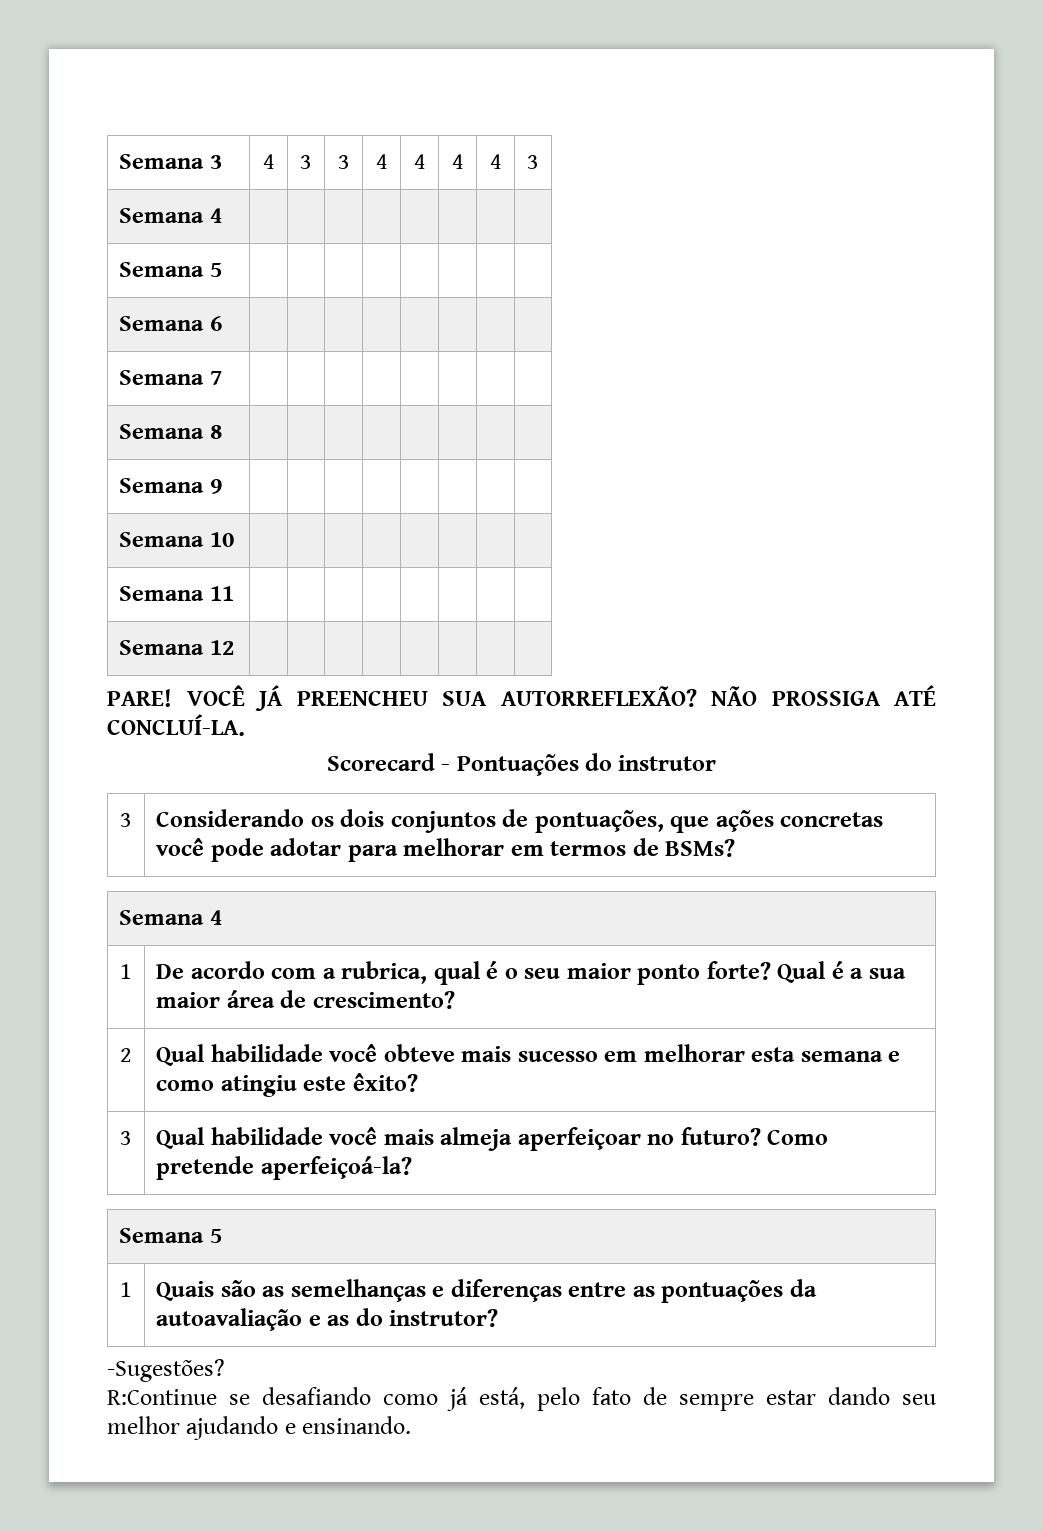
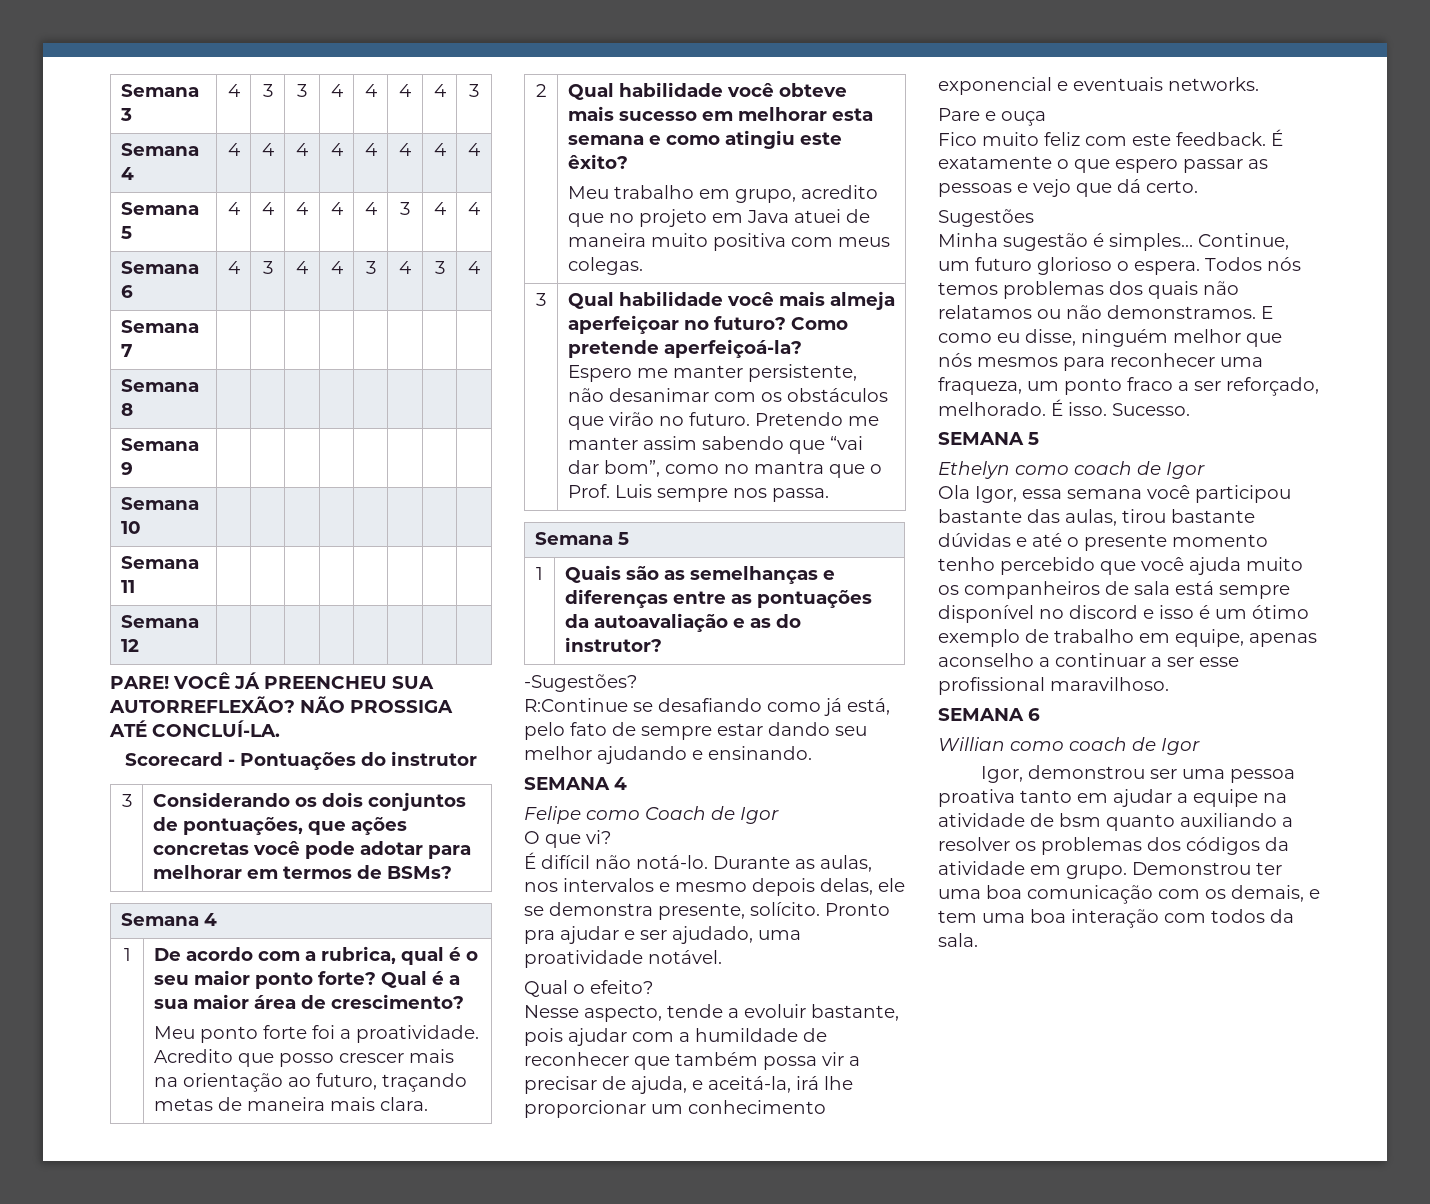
[119,262,222,277] [119,316,222,331] | | | | | | | // Semana 5 | | | | | | | | // Semana 6 | | | | | | | | -> [227,143,240,156] [261,143,274,156] [296,143,308,156] [330,143,343,156] [364,143,377,156] [399,143,411,156] [433,143,446,156] [468,143,480,156] [120,202,199,215] [120,226,132,239] [227,202,240,215] [261,202,274,215] [296,202,308,215] [330,202,343,215] [364,202,377,215] [400,202,410,215] [433,202,446,215] [468,202,480,215] [120,261,199,274] [120,285,133,298] [227,261,240,274] [262,261,273,274] [296,261,308,274] [330,261,343,274] [365,261,376,274] [399,261,411,274] [434,261,445,274] [468,261,480,274] 4 | 4 | 4 | 4 | 4 | 4 | 4 | 4 // Semana 5 | 4 | 4 | 4 | 4 | 4 | 3 | 4 | 4 // Semana 6 | 4 | 3 | 4 | 4 | 3 | 4 | 3 | 4
(455, 1000) none -> [153,1025,479,1043] [153,1049,454,1067] [153,1073,467,1092] [153,1097,428,1111] // Meu ponto forte foi a proatividade. Acredito que posso crescer mais na orientação ao futuro, traçando metas de maneira mais clara.
(418, 1082) none -> [567,185,878,203] [567,209,870,227] [567,233,890,251] [567,257,643,275] // Meu trabalho em grupo, acredito que no projeto em Java atuei de maneira muito positiva com meus colegas.
(412, 1168) none -> [567,364,857,382] [567,388,888,402] [567,412,879,430] [567,436,863,454] [567,460,882,478] [567,484,829,502] // Espero me manter persistente, não desanimar com os obstáculos que virão no futuro. Pretendo me manter assim sabendo que “vai dar bom”, como no mantra que o Prof. Luis sempre nos passa.
(412, 1425) none -> [524,777,627,790] [524,806,779,824] [524,830,611,848] [524,852,872,872] [524,878,905,896] [524,902,890,920] [524,926,801,944] [524,950,722,968] [524,980,653,997] [524,1004,899,1022] [524,1028,827,1046] [524,1052,860,1070] [524,1076,853,1094] [524,1100,826,1118] [938,77,1259,95] [938,108,1046,126] [938,129,1283,146] [938,156,1268,173] [938,179,1198,197] [938,209,1034,227] [938,233,1289,251] [938,257,1301,275] [938,281,1239,299] [938,305,1273,319] [938,329,1282,347] [938,353,1263,371] [938,377,1319,396] [938,399,1190,416] [938,432,1039,445] [938,461,1205,479] [938,485,1291,503] [938,509,1255,526] [938,533,1268,551] [938,557,1303,575] [938,581,1290,599] [938,605,1309,623] [938,629,1317,647] [938,653,1239,667] [938,677,1169,695] [938,708,1040,721] [938,737,1200,755] [981,765,1296,783] [938,789,1287,807] [938,813,1293,831] [938,837,1289,855] [938,861,1282,879] [938,885,1320,904] [938,909,1294,928] [938,933,978,947] // SEMANA 4 // Felipe como Coach de Igor // O que vi? // É difícil não notá-lo. Durante as aulas, nos intervalos e mesmo depois delas, ele se demonstra presente, solícito. Pronto pra ajudar e ser ajudado, uma proatividade notável. // Qual o efeito? // Nesse aspecto, tende a evoluir bastante, pois ajudar com a humildade de reconhecer que também possa vir a precisar de ajuda, e aceitá-la, irá lhe proporcionar um conhecimento exponencial e eventuais networks. // Pare e ouça // Fico muito feliz com este feedback. É exatamente o que espero passar as pessoas e vejo que dá certo. // Sugestões // Minha sugestão é simples… Continue, um futuro glorioso o espera. Todos nós temos problemas dos quais não relatamos ou não demonstramos. E como eu disse, ninguém melhor que nós mesmos para reconhecer uma fraqueza, um ponto fraco a ser reforçado, melhorado. É isso. Sucesso. // SEMANA 5 // Ethelyn como coach de Igor // Ola Igor, essa semana você participou bastante das aulas, tirou bastante dúvidas e até o presente momento tenho percebido que você ajuda muito os companheiros de sala está sempre disponível no discord e isso é um ótimo exemplo de trabalho em equipe, apenas aconselho a continuar a ser esse profissional maravilhoso. // SEMANA 6 // Willian como coach de Igor // Igor, demonstrou ser uma pessoa proativa tanto em ajudar a equipe na atividade de bsm quanto auxiliando a resolver os problemas dos códigos da atividade em grupo. Demonstrou ter uma boa comunicação com os demais, e tem uma boa interação com todos da sala.

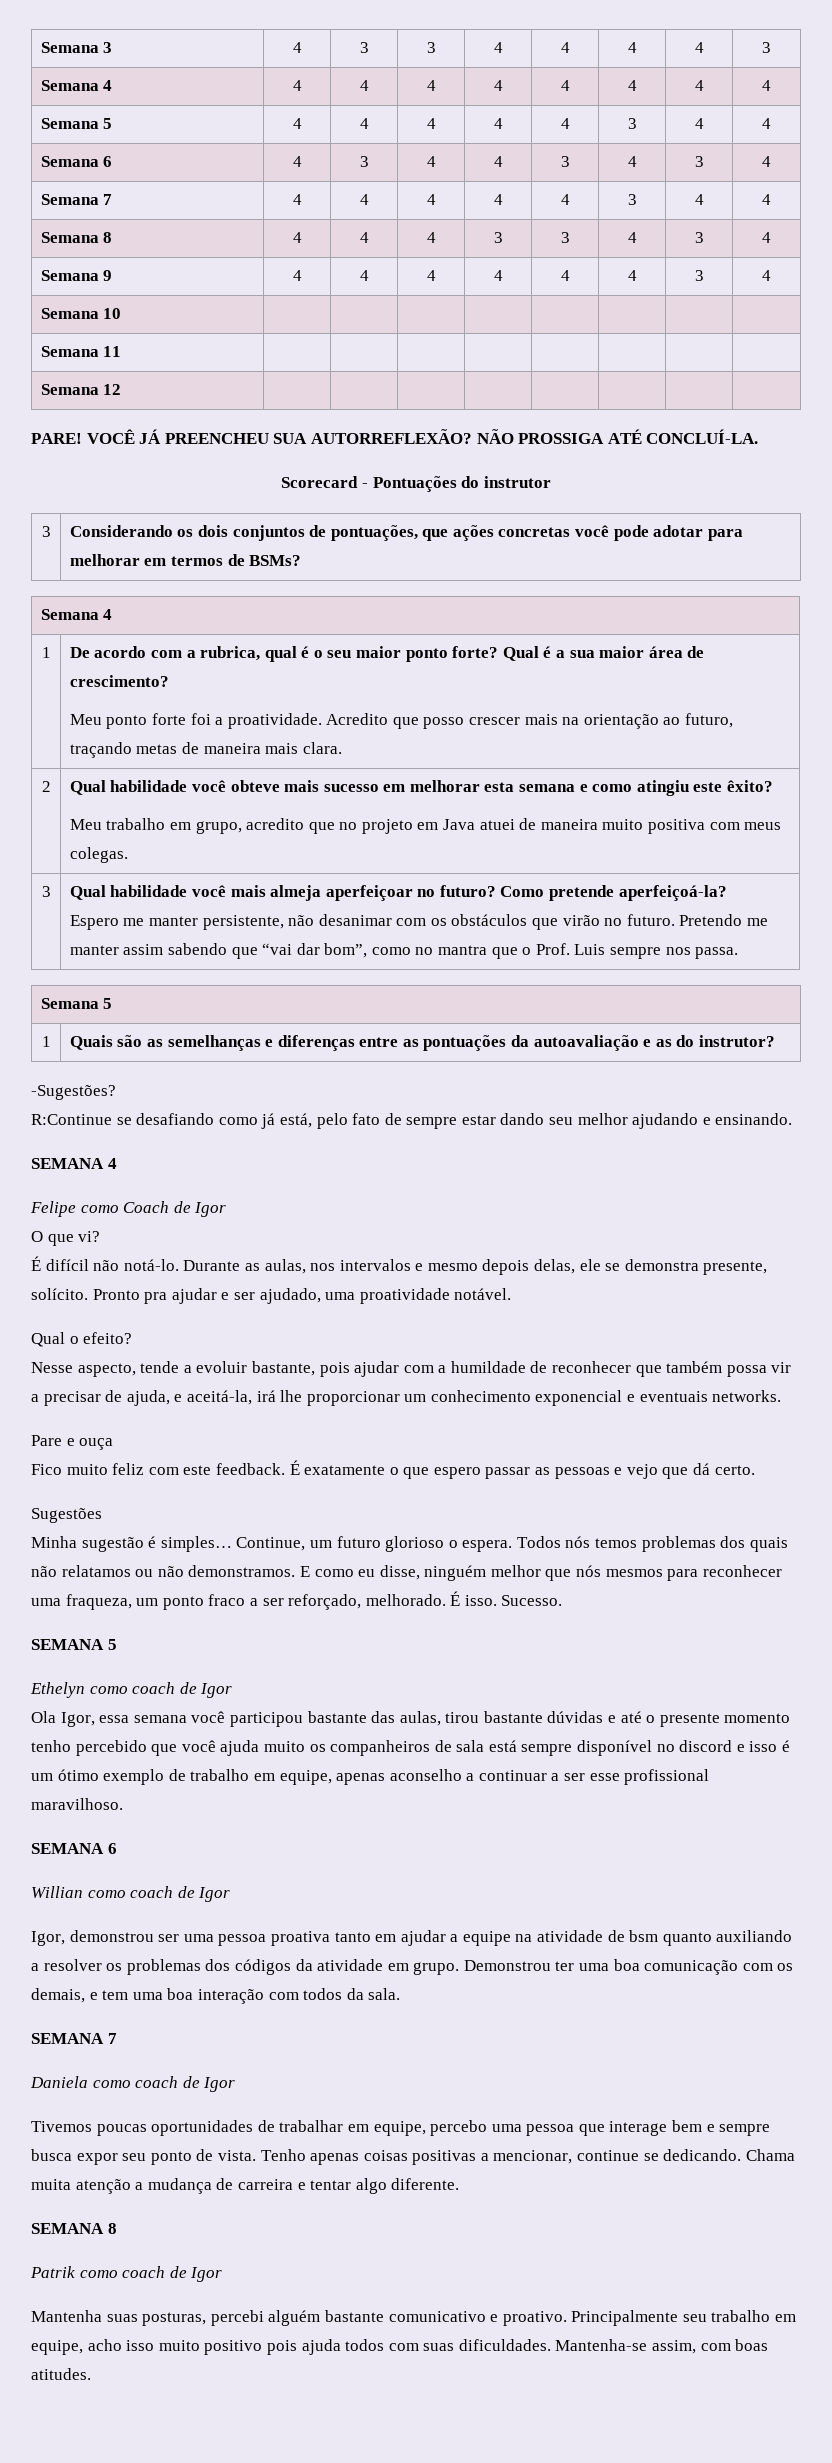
[120,379,199,392] [120,403,133,416] [120,438,199,451] [120,462,133,475] | | | | | | | // Semana 8 | | | | | | | | // Semana 9 | | | | | | | | -> [292,194,302,205] [359,194,369,205] [426,194,436,205] [493,194,503,205] [560,194,570,205] [627,194,637,205] [694,194,704,205] [762,194,771,205] [40,232,113,243] [292,232,302,243] [359,232,369,243] [426,232,436,243] [493,232,503,243] [560,232,570,243] [627,232,637,243] [694,232,704,243] [762,232,771,243] [40,270,113,281] [292,270,302,281] [359,270,369,281] [426,270,436,281] [493,270,503,281] [560,270,570,281] [627,270,637,281] [694,270,704,281] [762,270,771,281] 4 | 4 | 4 | 4 | 4 | 3 | 4 | 4 // Semana 8 | 4 | 4 | 4 | 3 | 3 | 4 | 3 | 4 // Semana 9 | 4 | 4 | 4 | 4 | 4 | 4 | 3 | 4
(978, 940) none -> [31,2033,117,2044] [30,2076,236,2092] [31,2120,771,2136] [31,2149,795,2165] [31,2178,460,2194] [31,2223,117,2234] [30,2266,223,2282] [31,2310,797,2326] [31,2339,769,2355] [31,2368,91,2380] // SEMANA 7 // Daniela como coach de Igor // Tivemos poucas oportunidades de trabalhar em equipe, percebo uma pessoa que interage bem e sempre busca expor seu ponto de vista. Tenho apenas coisas positivas a mencionar, continue se dedicando. Chama muita atenção a mudança de carreira e tentar algo diferente. // SEMANA 8 // Patrik como coach de Igor // Mantenha suas posturas, percebi alguém bastante comunicativo e proativo. Principalmente seu trabalho em equipe, acho isso muito positivo pois ajuda todos com suas dificuldades. Mantenha-se assim, com boas atitudes.

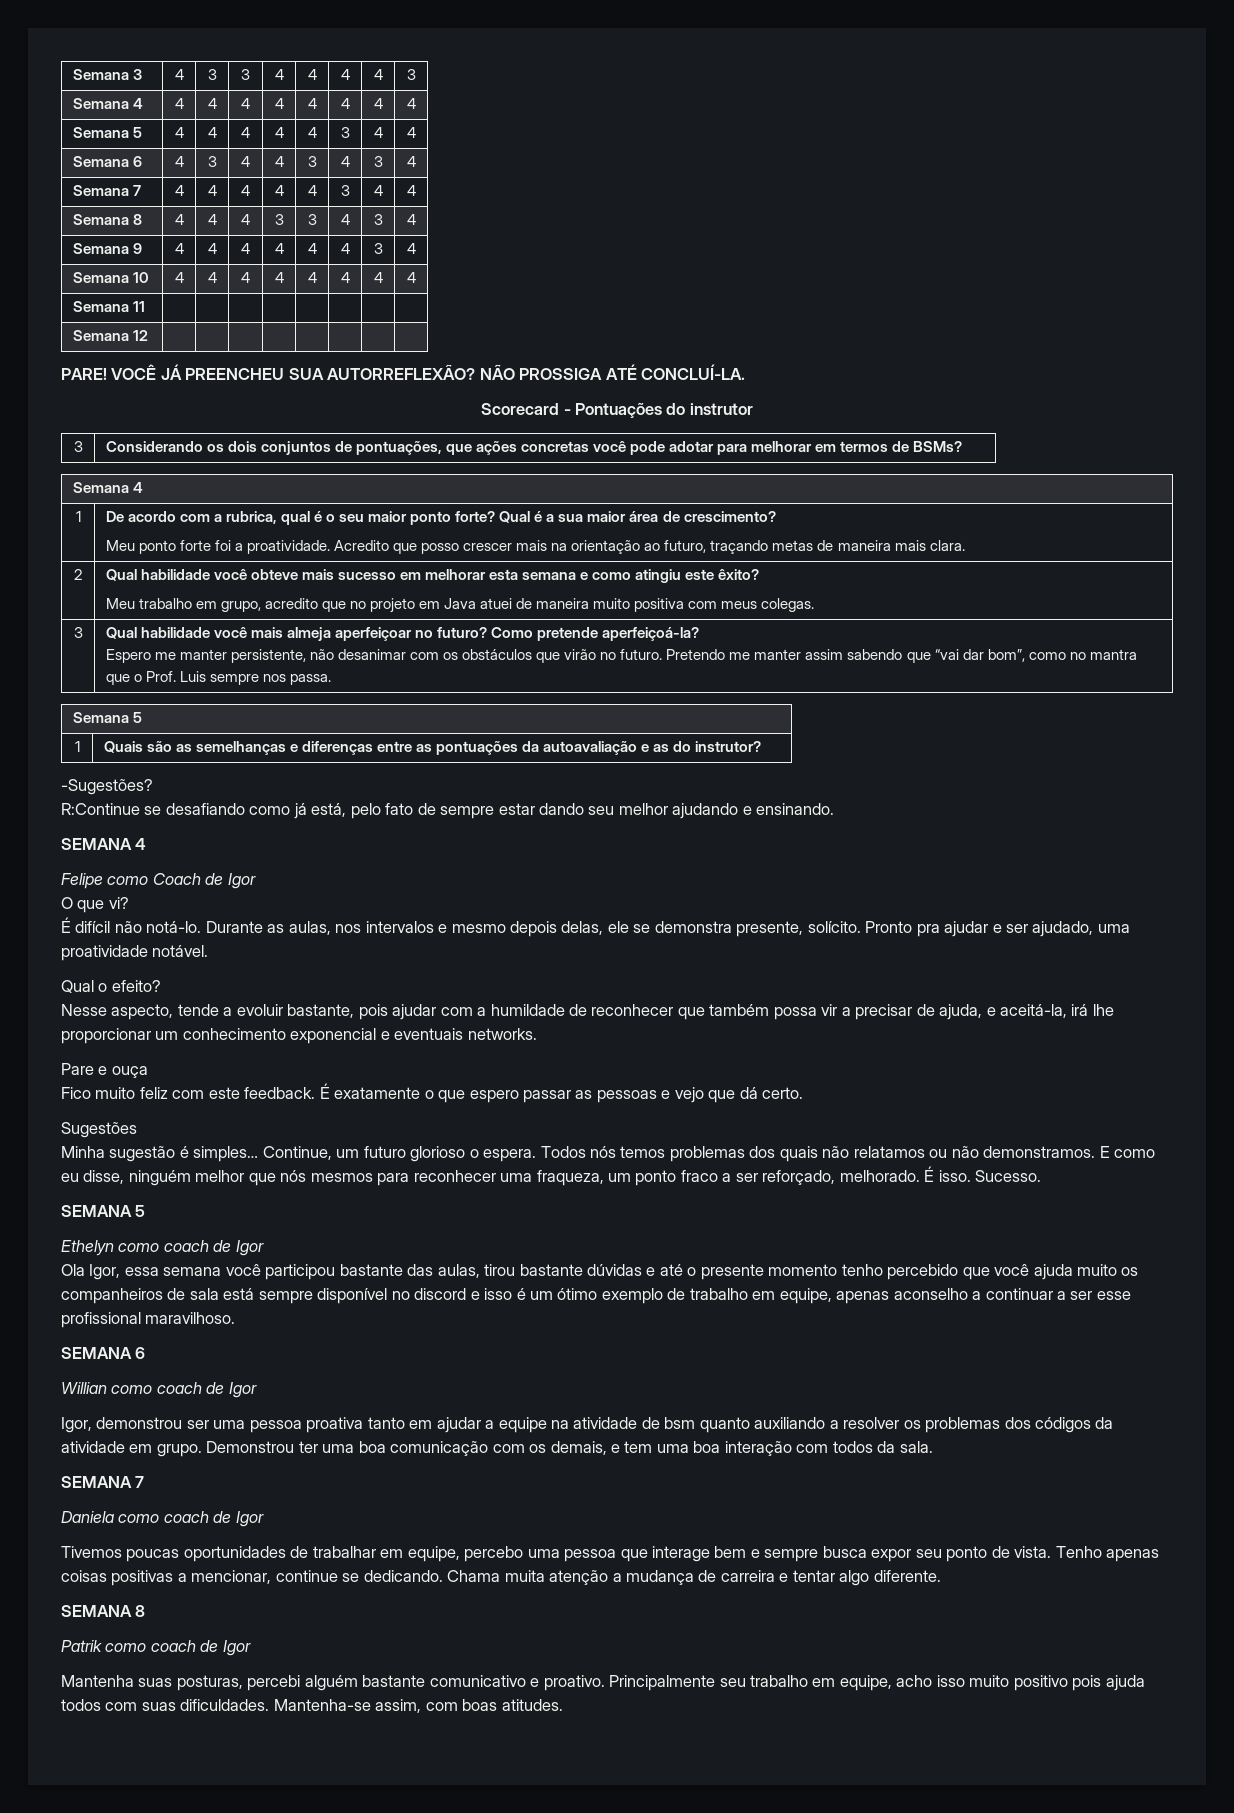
(122, 313) | | | | | | | -> [174,272,184,283] [207,272,217,283] [241,272,250,283] [274,272,284,283] [307,272,317,283] [340,272,350,283] [373,272,383,283] [406,272,416,283] 4 | 4 | 4 | 4 | 4 | 4 | 4 | 4

